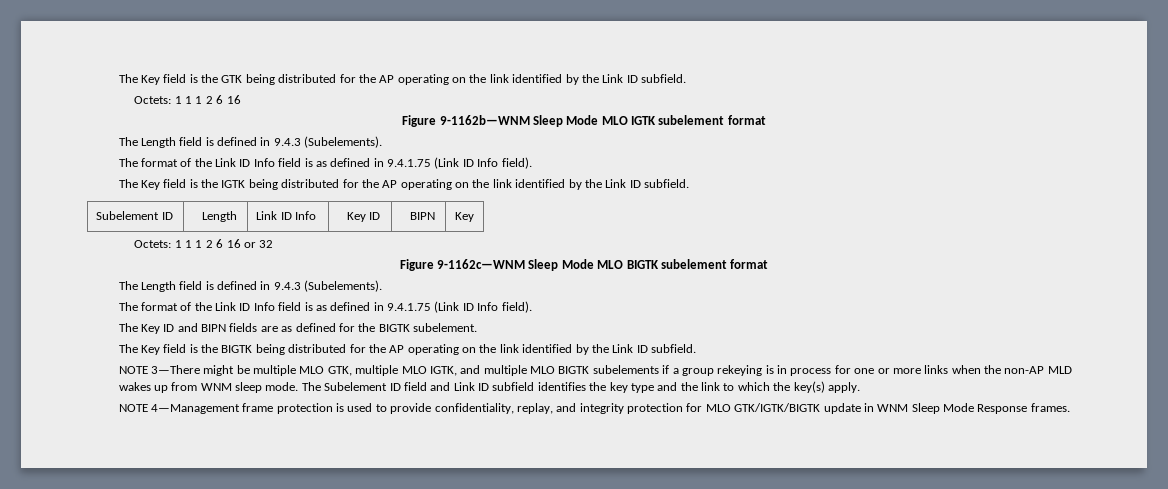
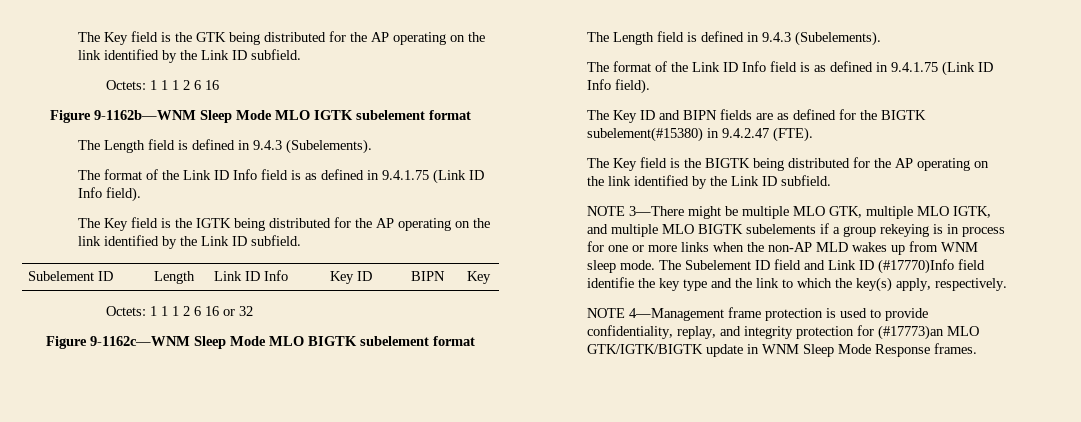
[413,323,478,332] subelement. -> [586,127,813,142] subelement(#15380) in 9.4.2.47 (FTE).
[492,382,586,391] subfield identifies -> [877,259,985,274] [586,277,634,288] (#17770)Info field identifie
[827,382,860,393] apply. -> [895,278,1007,291] apply, respectively.
(703, 407) none -> [877,325,944,340] (#17773)an

